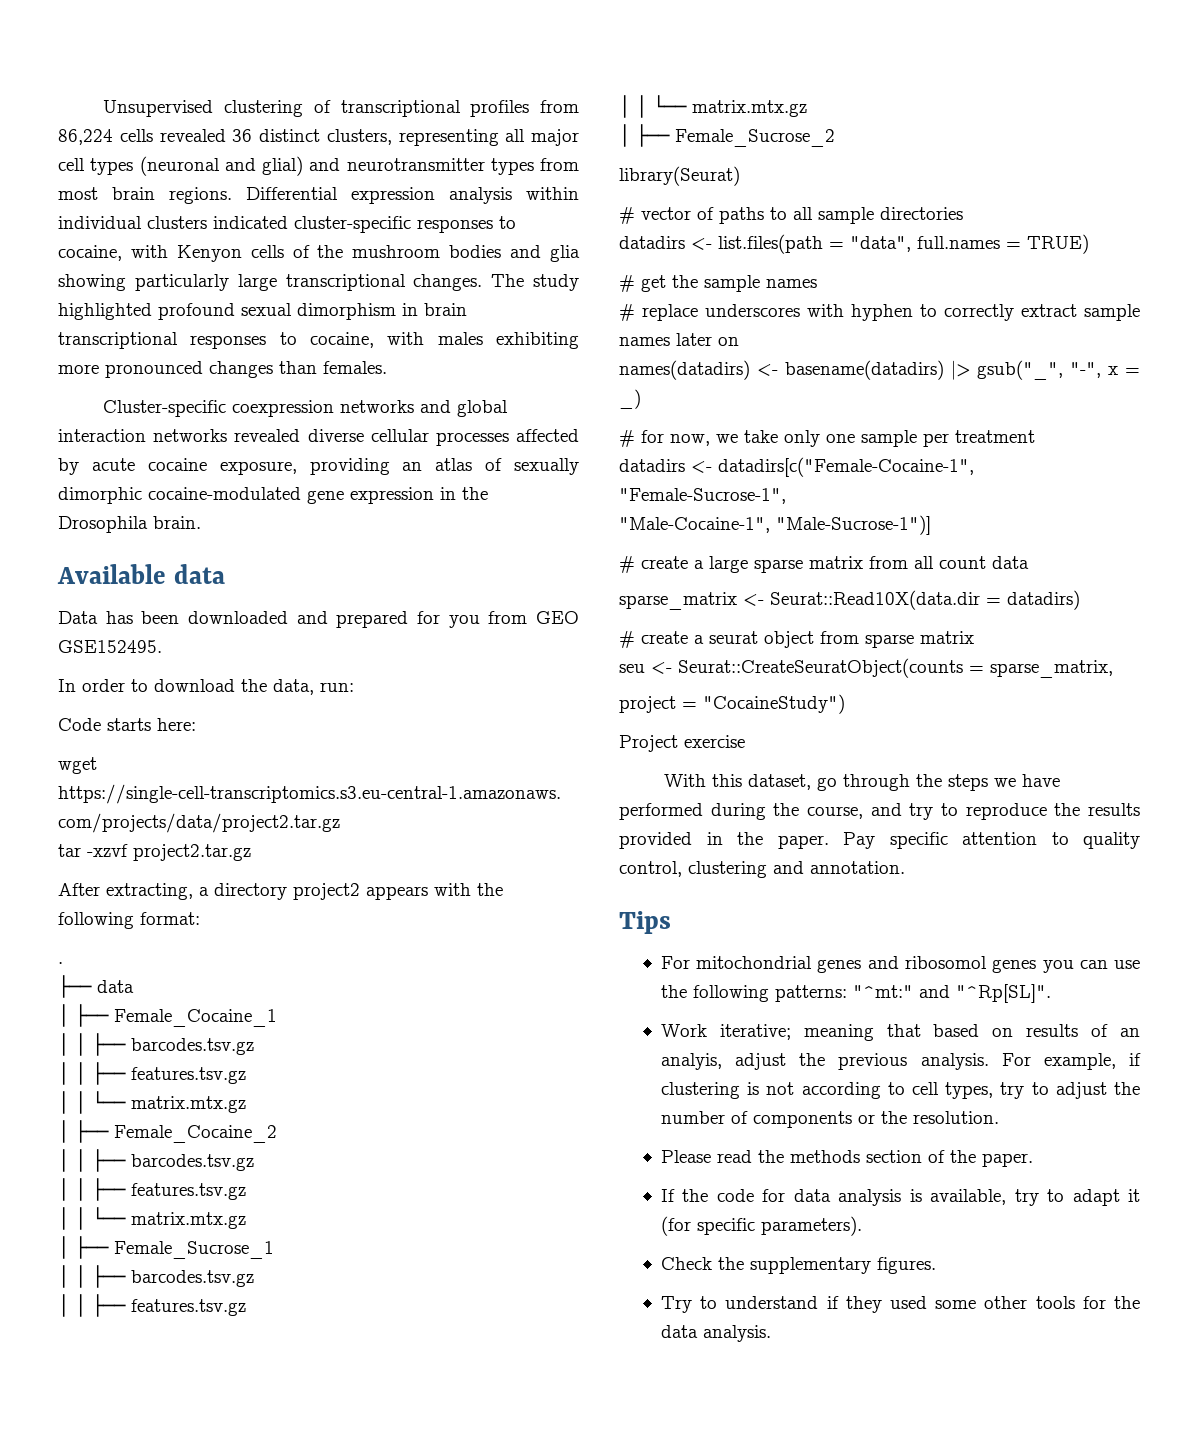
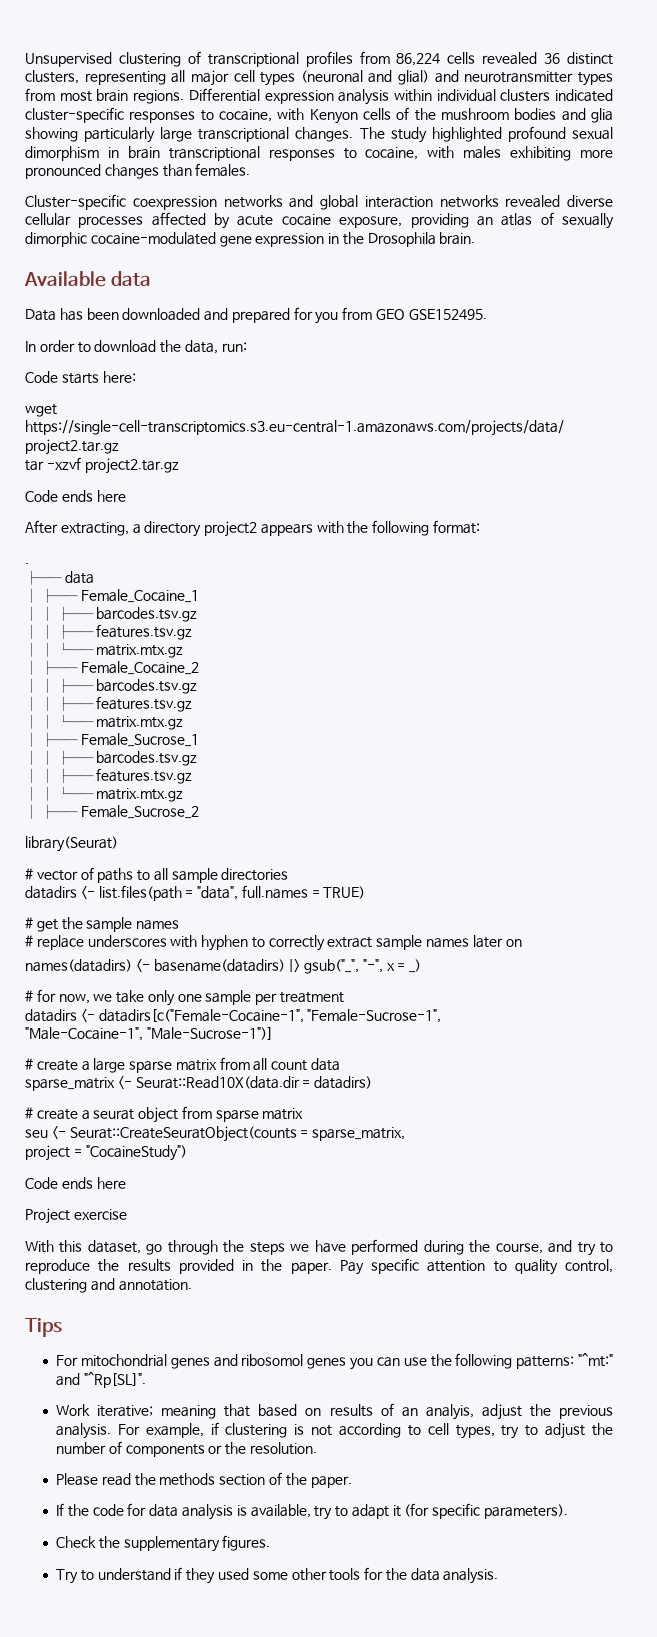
(251, 852) none -> [25,490,126,502] // Code ends here
(845, 704) none -> [25,1177,126,1189] // Code ends here

